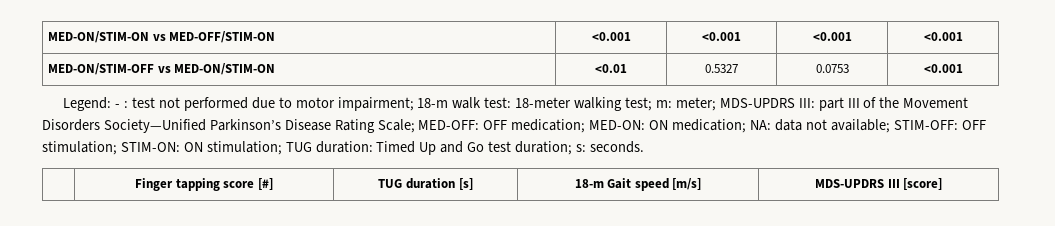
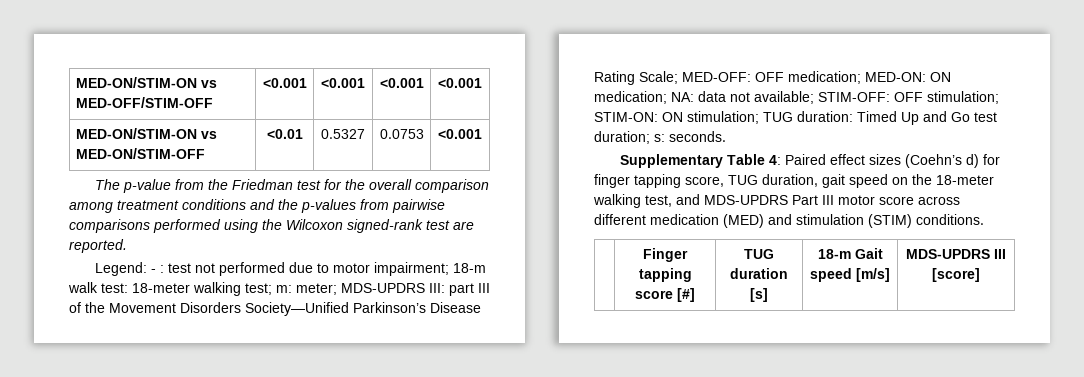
[48,31,276,43] MED-ON/STIM-ON vs MED-OFF/STIM-ON -> [75,77,217,88] [75,97,213,108] MED-ON/STIM-ON vs MED-OFF/STIM-OFF
(963, 36) none -> [75,128,217,139] MED-ON/STIM-ON vs
[157,63,276,75] vs MED-ON/STIM-ON -> (205, 153) none
(963, 68) none -> [95,179,490,193] [69,199,445,213] [69,219,474,233] [69,239,127,253] // The p-value from the Friedman test for the overall comparison among treatment conditions and the p-values from pairwise comparisons performed using the Wilcoxon signed-rank test are reported.
(644, 147) none -> [620,154,1001,168] [594,174,994,188] [593,194,960,208] [594,214,984,228] // Supplementary Table 4: Paired effect sizes (Coehn’s d) for finger tapping score, TUG duration, gait speed on the 18-meter walking test, and MDS-UPDRS Part III motor score across different medication (MED) and stimulation (STIM) conditions.

